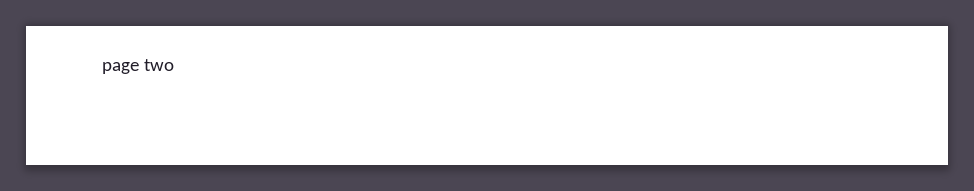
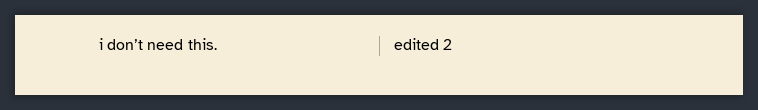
[102,59,174,74] page two -> [99,38,217,50] [394,38,453,50] i don’t need this. // edited 2

